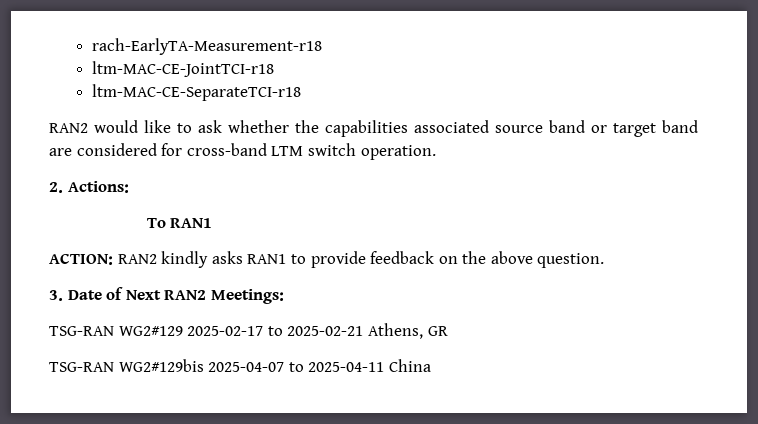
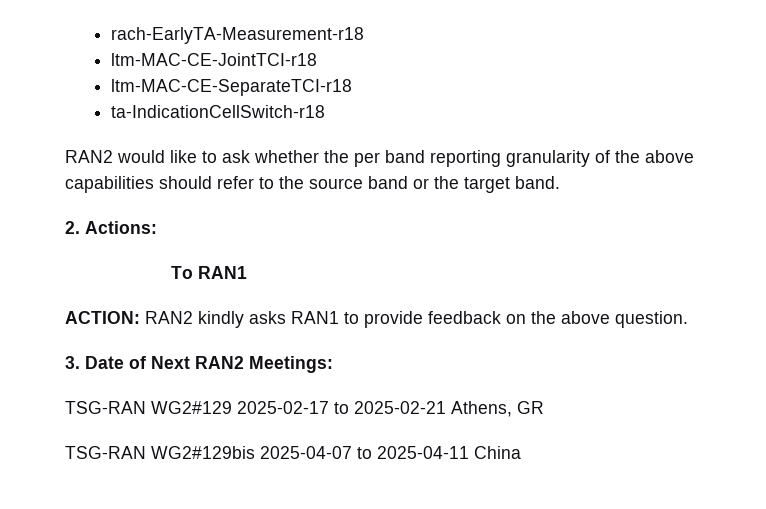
(302, 92) none -> [110,105,325,118] // ta-IndicationCellSwitch-r18
[325,120,698,137] [49,143,436,160] capabilities associated source band or target band are considered for cross-band LTM switch operation. -> [354,150,694,167] [65,176,560,193] per band reporting granularity of the above capabilities should refer to the source band or the target band.

